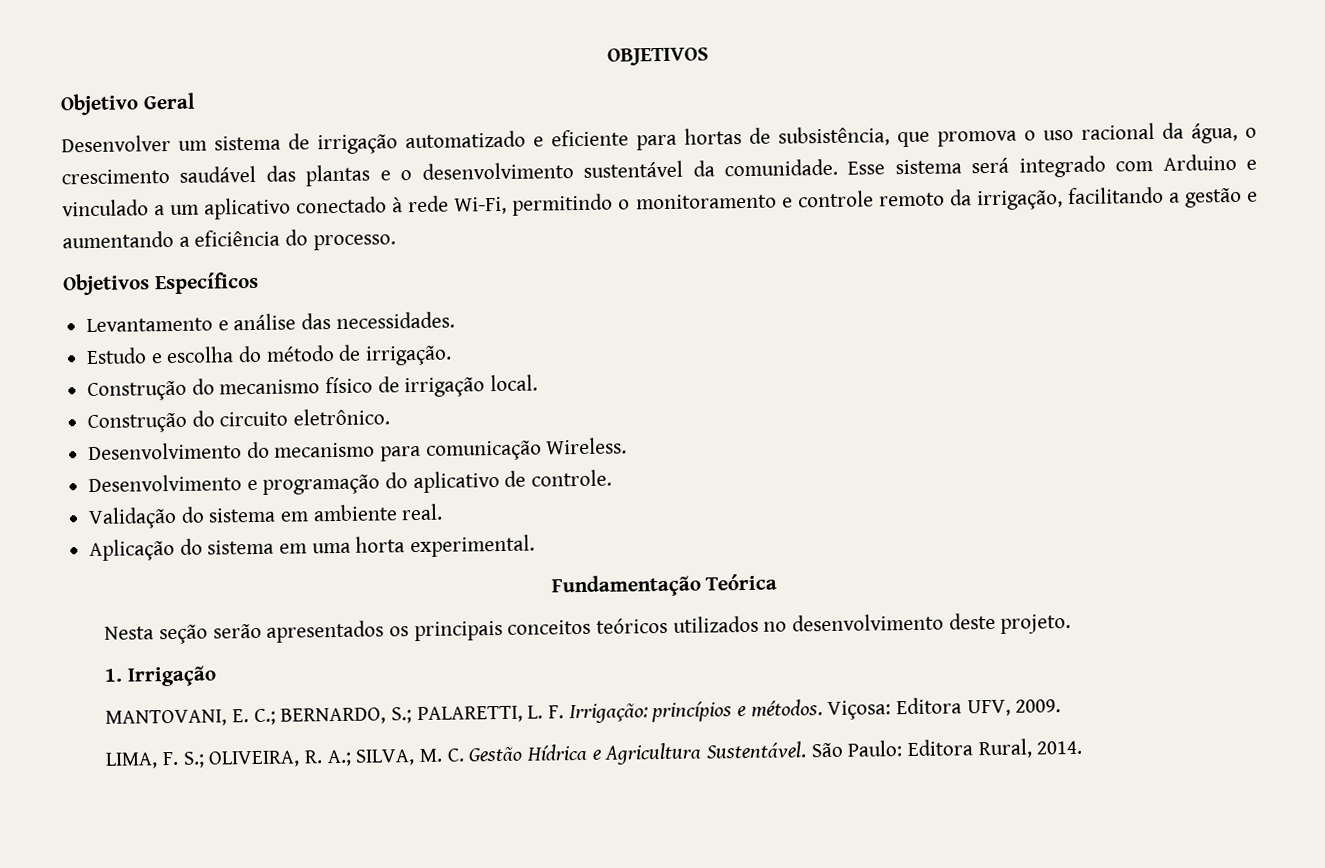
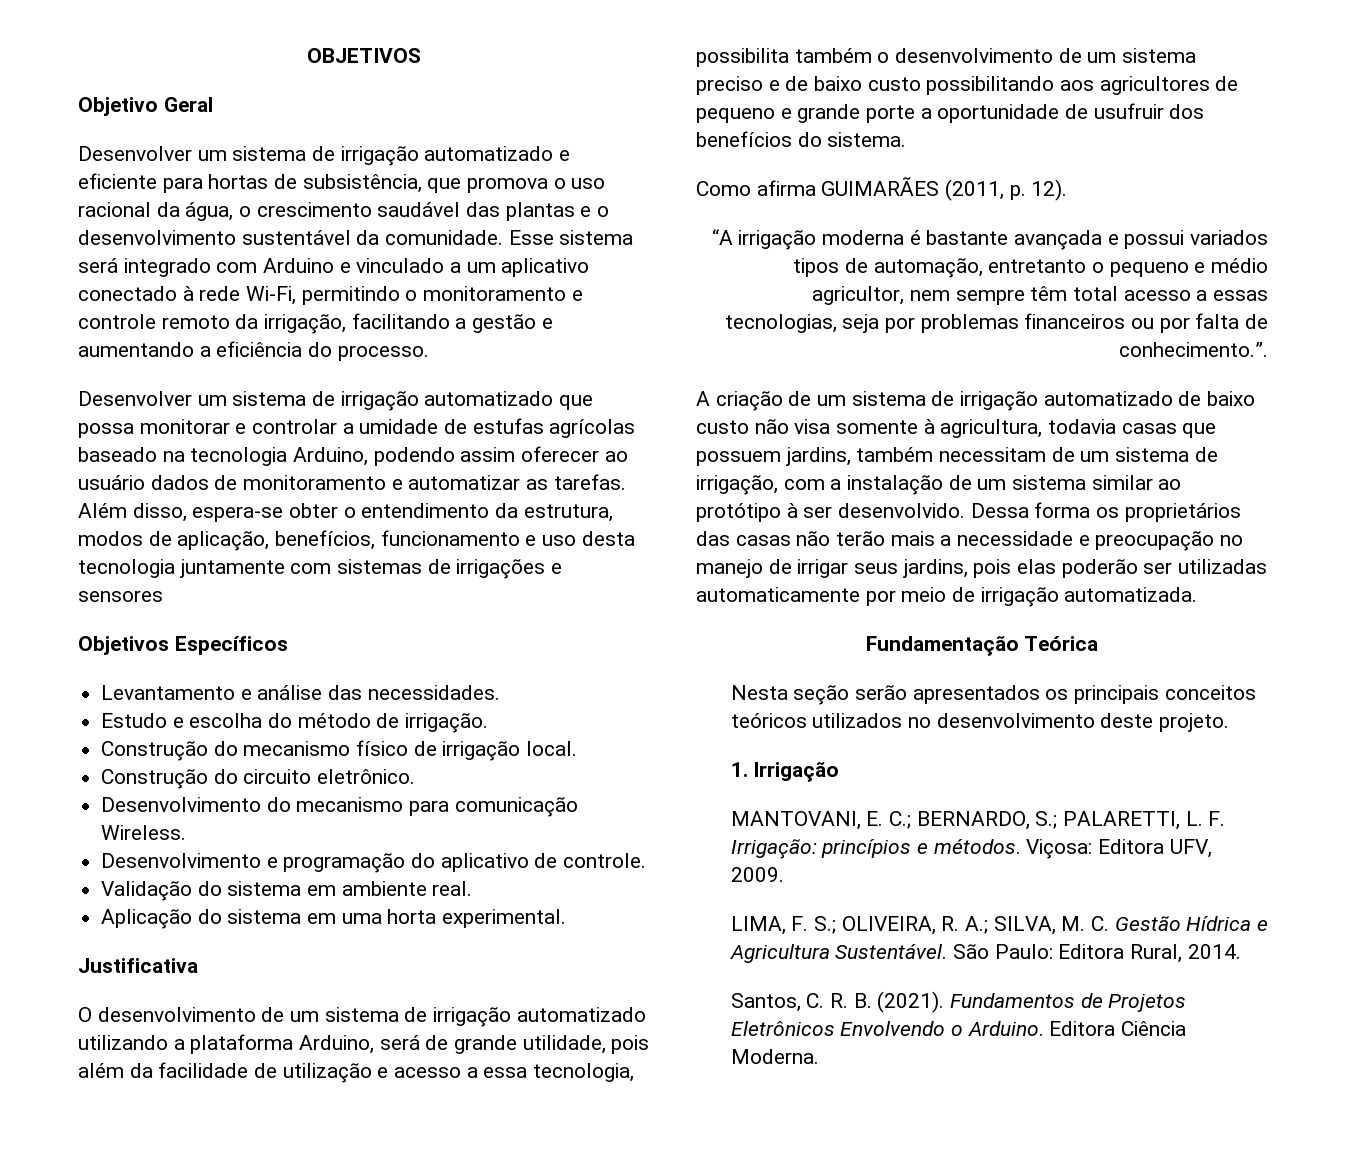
(396, 242) none -> [78,391,594,411] [78,418,636,438] [78,446,628,466] [78,474,626,490] [78,503,613,522] [78,530,635,551] [78,559,563,579] [78,590,163,602] // Desenvolver um sistema de irrigação automatizado que possa monitorar e controlar a umidade de estufas agrícolas baseado na tecnologia Arduino, podendo assim oferecer ao usuário dados de monitoramento e automatizar as tarefas. Além disso, espera-se obter o entendimento da estrutura, modos de aplicação, benefícios, funcionamento e uso desta tecnologia juntamente com sistemas de irrigações e sensores
(536, 546) none -> [78,958,198,973] [78,1007,646,1027] [78,1034,650,1054] [78,1062,635,1083] [696,48,1197,67] [696,76,1239,95] [696,103,1205,123] [696,131,907,147] [696,177,1068,201] [711,229,1268,250] [793,258,1268,278] [812,286,1268,305] [724,313,1268,333] [1119,342,1268,357] [696,391,1256,411] [696,419,1217,438] [696,447,1218,466] [696,475,1182,495] [696,502,1241,522] [696,531,1244,551] [696,559,1268,578] [696,587,1198,607] // Justificativa // O desenvolvimento de um sistema de irrigação automatizado utilizando a plataforma Arduino, será de grande utilidade, pois além da facilidade de utilização e acesso a essa tecnologia, possibilita também o desenvolvimento de um sistema preciso e de baixo custo possibilitando aos agricultores de pequeno e grande porte a oportunidade de usufruir dos benefícios do sistema. // Como afirma GUIMARÃES (2011, p. 12). // “A irrigação moderna é bastante avançada e possui variados tipos de automação, entretanto o pequeno e médio agricultor, nem sempre têm total acesso a essas tecnologias, seja por problemas financeiros ou por falta de conhecimento.”. // A criação de um sistema de irrigação automatizado de baixo custo não visa somente à agricultura, todavia casas que possuem jardins, também necessitam de um sistema de irrigação, com a instalação de um sistema similar ao protótipo à ser desenvolvido. Dessa forma os proprietários das casas não terão mais a necessidade e preocupação no manejo de irrigar seus jardins, pois elas poderão ser utilizadas automaticamente por meio de irrigação automatizada.
(1083, 747) none -> [730,991,1187,1013] [730,1021,1186,1036] [730,1049,819,1064] // Santos, C. R. B. (2021). Fundamentos de Projetos Eletrônicos Envolvendo o Arduino. Editora Ciência Moderna.

